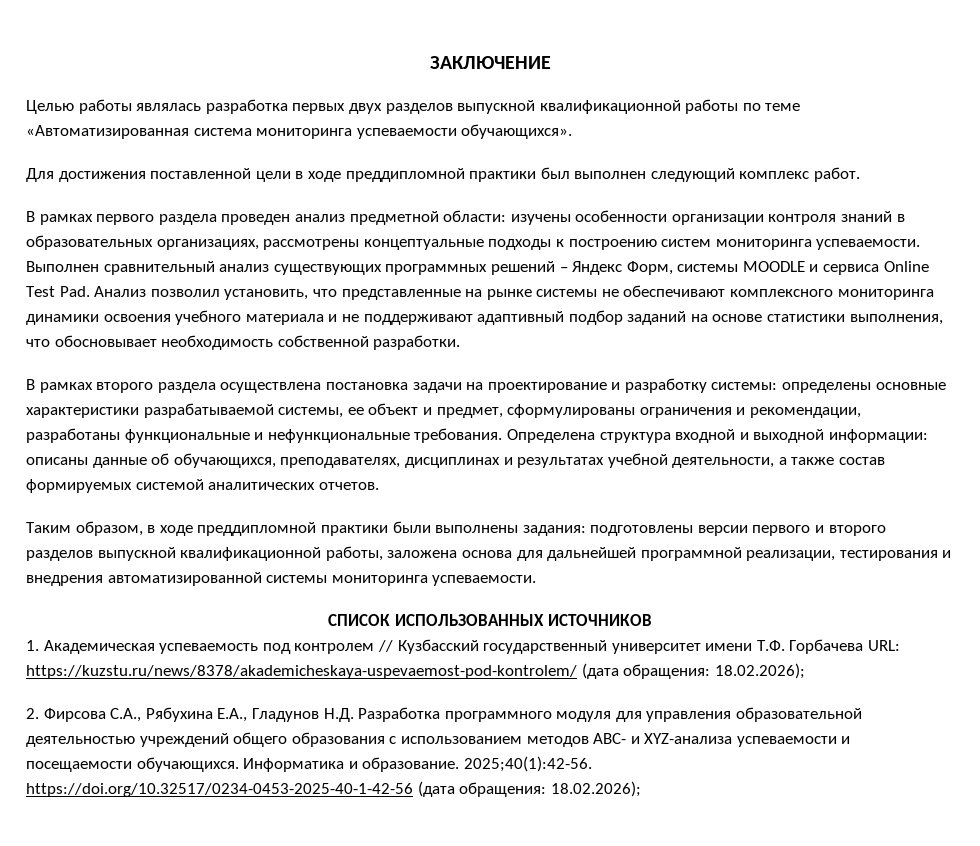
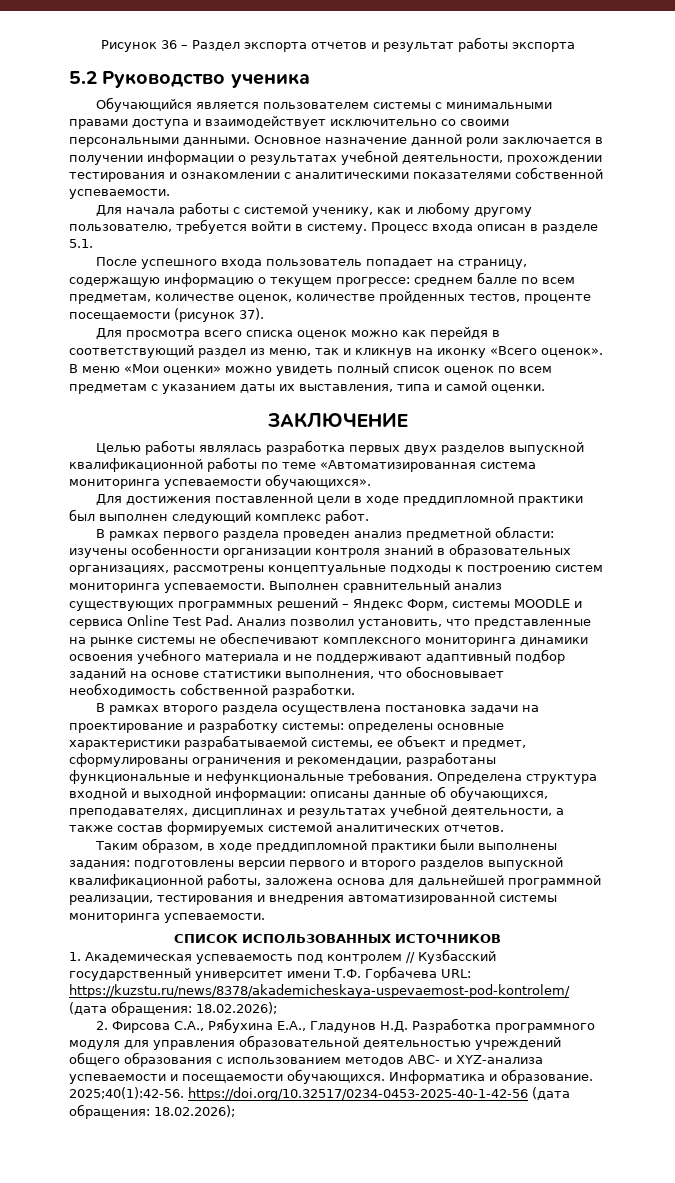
(429, 62) none -> [100,37,575,52] [69,71,310,88] [95,97,552,112] [69,116,509,129] [69,134,603,147] [69,150,602,165] [69,167,603,182] [69,189,170,199] [95,202,532,217] [69,219,598,234] [69,239,93,248] [95,257,527,269] [69,272,575,287] [69,291,591,304] [69,308,264,322] [95,327,500,340] [69,345,603,358] [69,363,552,376] [69,381,545,394] Рисунок 36 – Раздел экспорта отчетов и результат работы экспорта // 5.2 Руководство ученика // Обучающийся является пользователем системы с минимальными правами доступа и взаимодействует исключительно со своими персональными данными. Основное назначение данной роли заключается в получении информации о результатах учебной деятельности, прохождении тестирования и ознакомлении с аналитическими показателями собственной успеваемости. // Для начала работы с системой ученику, как и любому другому пользователю, требуется войти в систему. Процесс входа описан в разделе 5.1. // После успешного входа пользователь попадает на страницу, содержащую информацию о текущем прогрессе: среднем балле по всем предметам, количестве оценок, количестве пройденных тестов, проценте посещаемости (рисунок 37). // Для просмотра всего списка оценок можно как перейдя в соответствующий раздел из меню, так и кликнув на иконку «Всего оценок». В меню «Мои оценки» можно увидеть полный список оценок по всем предметам с указанием даты их выставления, типа и самой оценки. //

